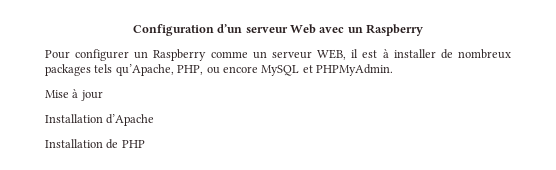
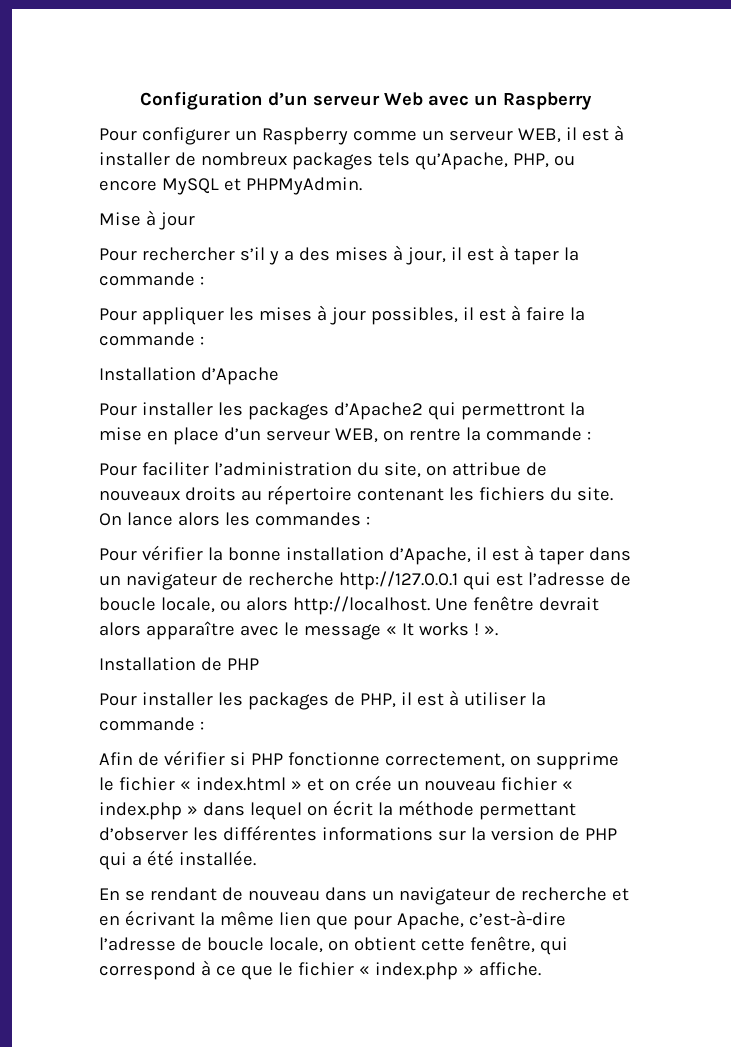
[45,114,155,126] [45,139,145,149] Installation d’Apache // Installation de PHP -> [99,245,579,265] [99,272,204,286] [99,305,585,325] [99,332,204,346] [99,367,279,385] [99,402,585,420] [99,427,591,445] [99,462,547,478] [99,485,613,505] [99,512,370,526] [99,545,631,565] [99,571,631,590] [99,596,599,615] [99,621,498,640] [99,657,259,671] [99,690,546,710] [99,717,204,731] [99,750,619,770] [99,775,573,791] [99,800,576,820] [99,825,617,841] [99,850,256,870] [99,887,629,905] [99,910,566,930] [99,936,568,955] [99,960,541,980] Pour rechercher s’il y a des mises à jour, il est à taper la commande : // Pour appliquer les mises à jour possibles, il est à faire la commande : // Installation d’Apache // Pour installer les packages d’Apache2 qui permettront la mise en place d’un serveur WEB, on rentre la commande : // Pour faciliter l’administration du site, on attribue de nouveaux droits au répertoire contenant les fichiers du site. On lance alors les commandes : // Pour vérifier la bonne installation d’Apache, il est à taper dans un navigateur de recherche http://127.0.0.1 qui est l’adresse de boucle locale, ou alors http://localhost. Une fenêtre devrait alors apparaître avec le message « It works ! ». // Installation de PHP // Pour installer les packages de PHP, il est à utiliser la commande : // Afin de vérifier si PHP fonctionne correctement, on supprime le fichier « index.html » et on crée un nouveau fichier « index.php » dans lequel on écrit la méthode permettant d’observer les différentes informations sur la version de PHP qui a été installée. // En se rendant de nouveau dans un navigateur de recherche et en écrivant la même lien que pour Apache, c’est-à-dire l’adresse de boucle locale, on obtient cette fenêtre, qui correspond à ce que le fichier « index.php » affiche.

